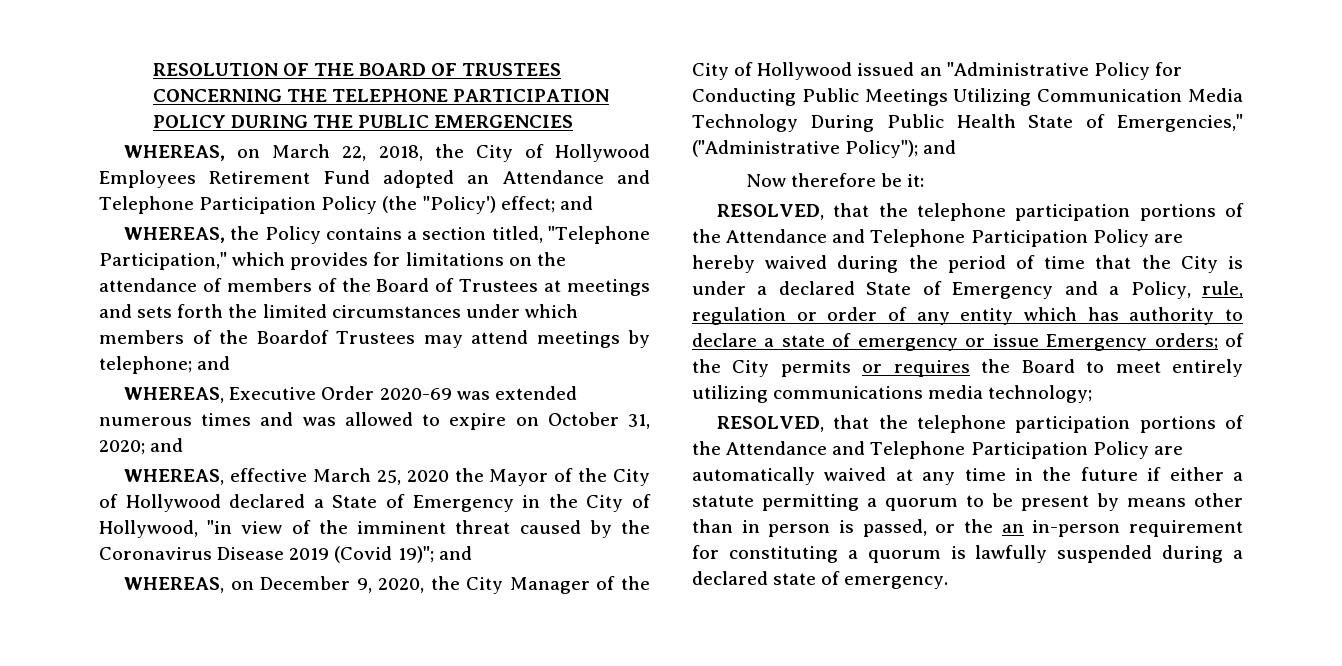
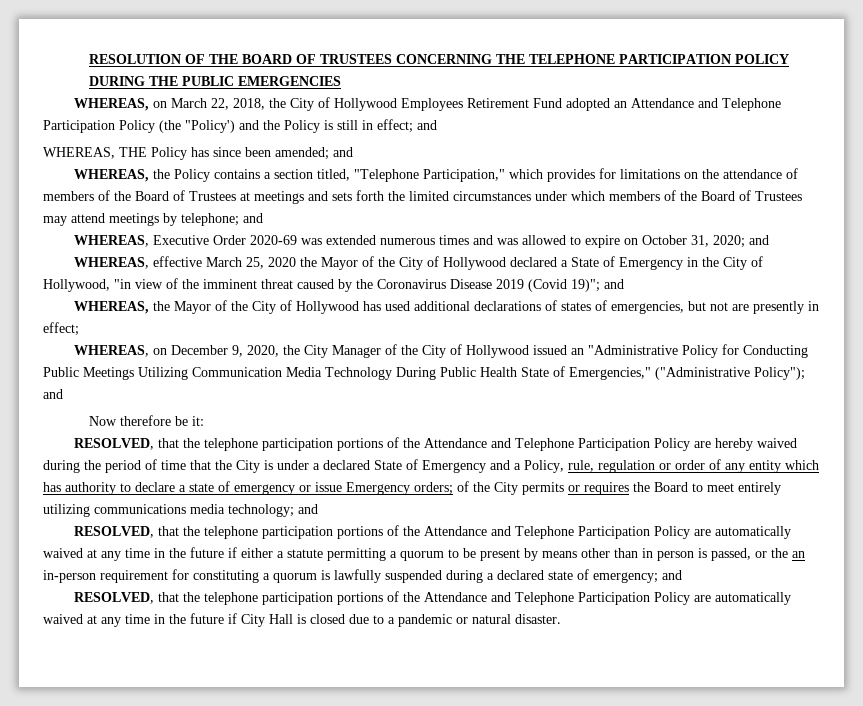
[500,196,555,213] effect; -> [239,119,437,133] [43,147,329,160] and the Policy is still in effect; and // WHEREAS, THE Policy has since been amended;
[256,330,329,344] Boardof -> [701,190,751,201] Board of
(472, 553) none -> [74,300,820,314] [43,322,79,336] // WHEREAS, the Mayor of the City of Hollywood has used additional declarations of states of emergencies, but not are presently in effect;
(1093, 394) none -> [298,504,318,514] and
[844,576,949,589] emergency. -> [593,570,682,583] [74,591,792,605] [43,613,561,627] emergency; and // RESOLVED, that the telephone participation portions of the Attendance and Telephone Participation Policy are automatically waived at any time in the future if City Hall is closed due to a pandemic or natural disaster.

